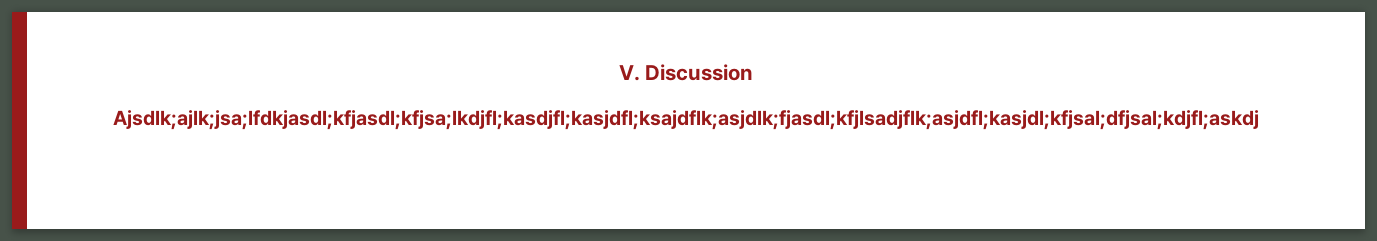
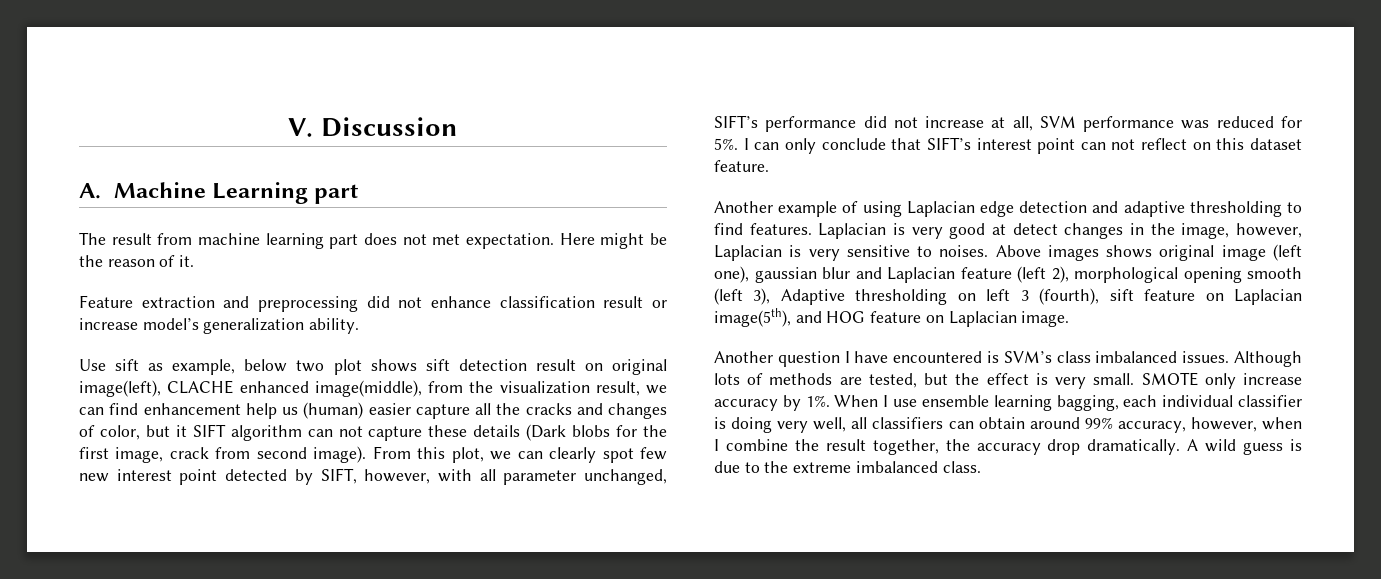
[113,110,1259,130] Ajsdlk;ajlk;jsa;lfdkjasdl;kfjasdl;kfjsa;lkdjfl;kasdjfl;kasjdfl;ksajdflk;asjdlk;fjasdl;kfjlsadjflk;asjdfl;kasjdl;kfjsal;dfjsal;kdjfl;askdj -> [79,182,359,204] [79,232,667,249] [79,255,195,267] [79,295,667,312] [79,318,360,334] [79,359,667,375] [79,380,667,397] [79,402,667,419] [79,424,668,441] [79,446,667,463] [79,468,667,485] [714,115,1302,132] [714,137,1302,154] [714,160,769,172] [714,201,1302,217] [714,223,1302,239] [714,244,1302,261] [714,266,1302,283] [714,288,1302,305] [714,308,1070,327] [714,351,1302,367] [714,372,1302,389] [714,395,1302,411] [714,417,1302,433] [714,439,1302,455] [714,461,981,473] A. Machine Learning part // The result from machine learning part does not met expectation. Here might be the reason of it. // Feature extraction and preprocessing did not enhance classification result or increase model’s generalization ability. // Use sift as example, below two plot shows sift detection result on original image(left), CLACHE enhanced image(middle), from the visualization result, we can find enhancement help us (human) easier capture all the cracks and changes of color, but it SIFT algorithm can not capture these details (Dark blobs for the first image, crack from second image). From this plot, we can clearly spot few new interest point detected by SIFT, however, with all parameter unchanged, SIFT’s performance did not increase at all, SVM performance was reduced for 5%. I can only conclude that SIFT’s interest point can not reflect on this dataset feature. // Another example of using Laplacian edge detection and adaptive thresholding to find features. Laplacian is very good at detect changes in the image, however, Laplacian is very sensitive to noises. Above images shows original image (left one), gaussian blur and Laplacian feature (left 2), morphological opening smooth (left 3), Adaptive thresholding on left 3 (fourth), sift feature on Laplacian image(5th), and HOG feature on Laplacian image. // Another question I have encountered is SVM’s class imbalanced issues. Although lots of methods are tested, but the effect is very small. SMOTE only increase accuracy by 1%. When I use ensemble learning bagging, each individual classifier is doing very well, all classifiers can obtain around 99% accuracy, however, when I combine the result together, the accuracy drop dramatically. A wild guess is due to the extreme imbalanced class.

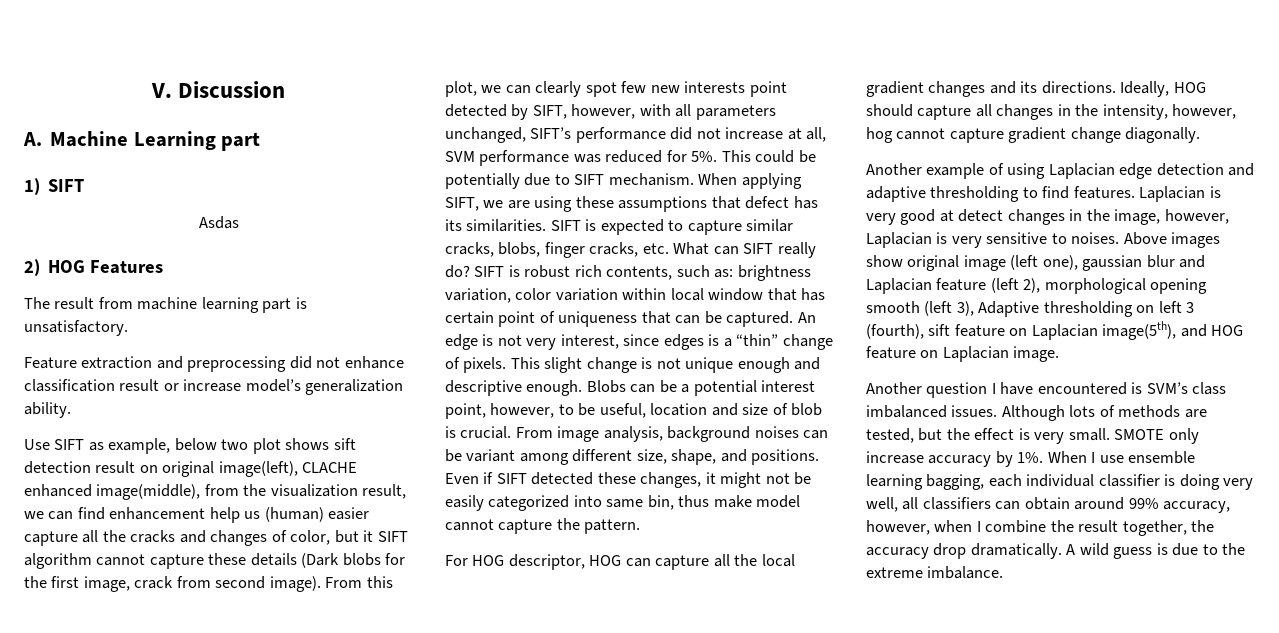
(359, 194) none -> [24,178,85,195] [198,216,239,229] [24,259,164,276] // 1) SIFT // Asdas // 2) HOG Features
[363,233,667,249] [79,255,195,267] does not met expectation. Here might be the reason of it. -> [295,297,307,309] [24,320,128,336] is unsatisfactory.
[115,359,140,371] sift -> [54,439,85,450] SIFT
[307,426,363,437] can not -> [96,554,146,566] cannot
[116,469,172,481] interest -> [684,81,746,93] interests
[503,470,577,485] parameter -> [695,105,776,120] parameters
[743,137,1302,154] [714,160,769,172] I can only conclude that SIFT’s interest point can not reflect on this dataset feature. -> [721,150,816,163] [445,173,802,189] [445,196,818,212] [445,219,794,235] [445,242,816,258] [445,265,811,281] [445,288,826,303] [445,311,816,327] [445,334,833,350] [445,357,821,373] [445,380,816,396] [445,403,823,419] [445,426,829,442] [445,449,820,465] [445,472,812,488] [445,495,801,511] [445,518,641,534] [445,554,795,570] [866,81,1206,97] [866,104,1237,120] [866,127,1201,143] This could be potentially due to SIFT mechanism. When applying SIFT, we are using these assumptions that defect has its similarities. SIFT is expected to capture similar cracks, blobs, finger cracks, etc. What can SIFT really do? SIFT is robust rich contents, such as: brightness variation, color variation within local window that has certain point of uniqueness that can be captured. An edge is not very interest, since edges is a “thin” change of pixels. This slight change is not unique enough and descriptive enough. Blobs can be a potential interest point, however, to be useful, location and size of blob is crucial. From image analysis, background noises can be variant among different size, shape, and positions. Even if SIFT detected these changes, it might not be easily categorized into same bin, thus make model cannot capture the pattern. // For HOG descriptor, HOG can capture all the local gradient changes and its directions. Ideally, HOG should capture all changes in the intensity, however, hog cannot capture gradient change diagonally.
[1106,245,1153,258] shows -> [866,255,903,267] show
[855,461,981,473] imbalanced class. -> [927,566,1004,579] imbalance.

